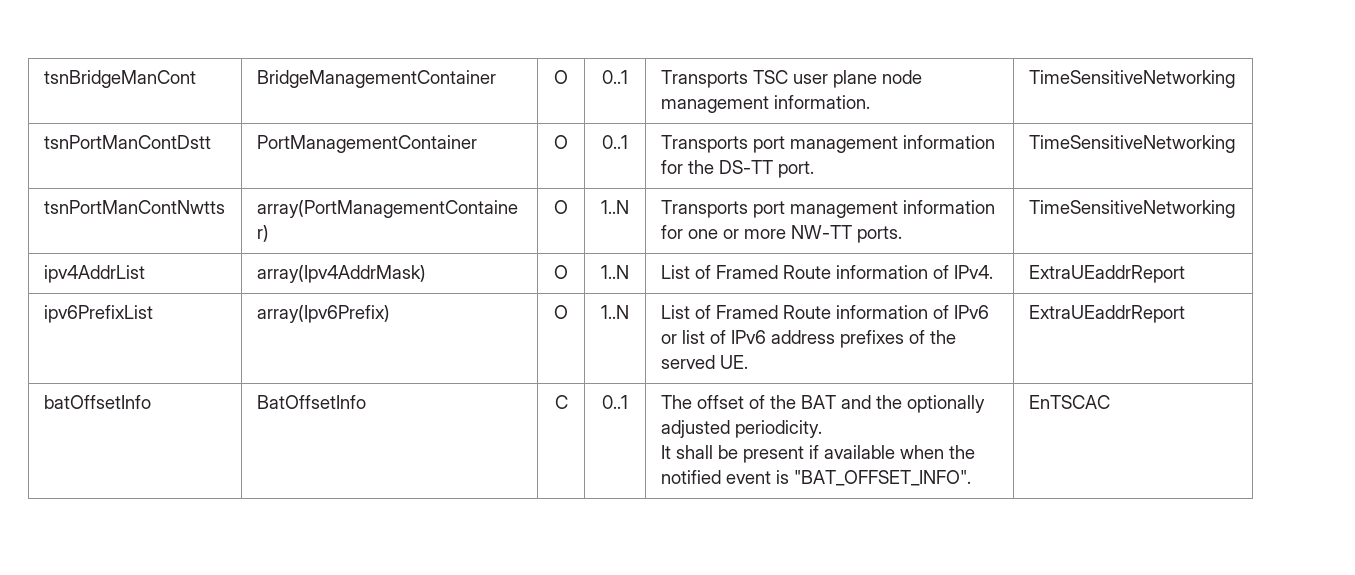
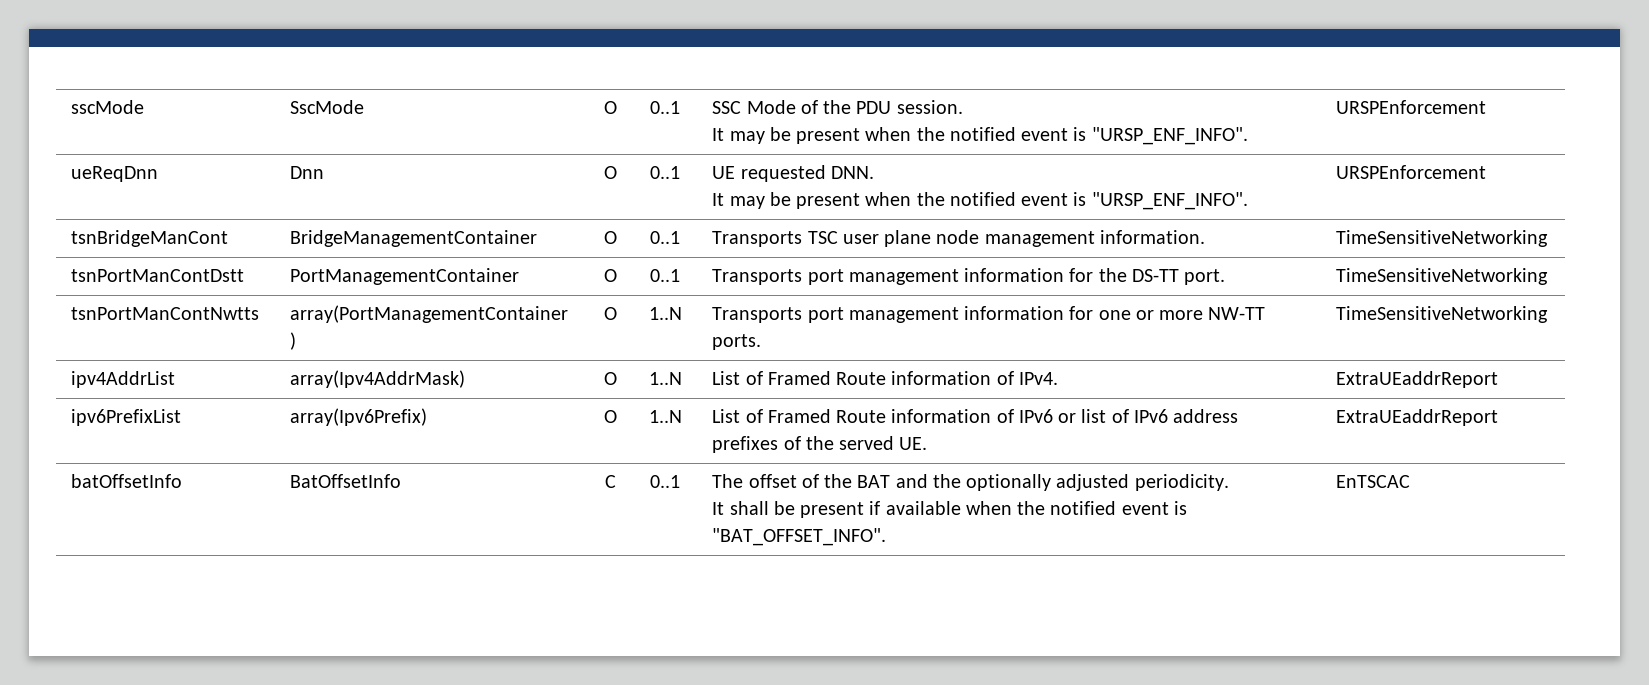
(43, 79) none -> [71,100,145,114] [290,100,365,114] [603,101,617,114] [650,101,680,114] [712,100,963,114] [712,127,1248,145] [1336,100,1487,114] [71,166,159,182] [290,166,325,179] [603,166,617,179] [650,166,680,179] [712,165,874,182] [712,192,1248,210] [1336,165,1487,179] sscMode | SscMode | O | 0..1 | SSC Mode of the PDU session. // It may be present when the notified event is "URSP_ENF_INFO". | URSPEnforcement // ueReqDnn | Dnn | O | 0..1 | UE requested DNN. // It may be present when the notified event is "URSP_ENF_INFO". | URSPEnforcement //

